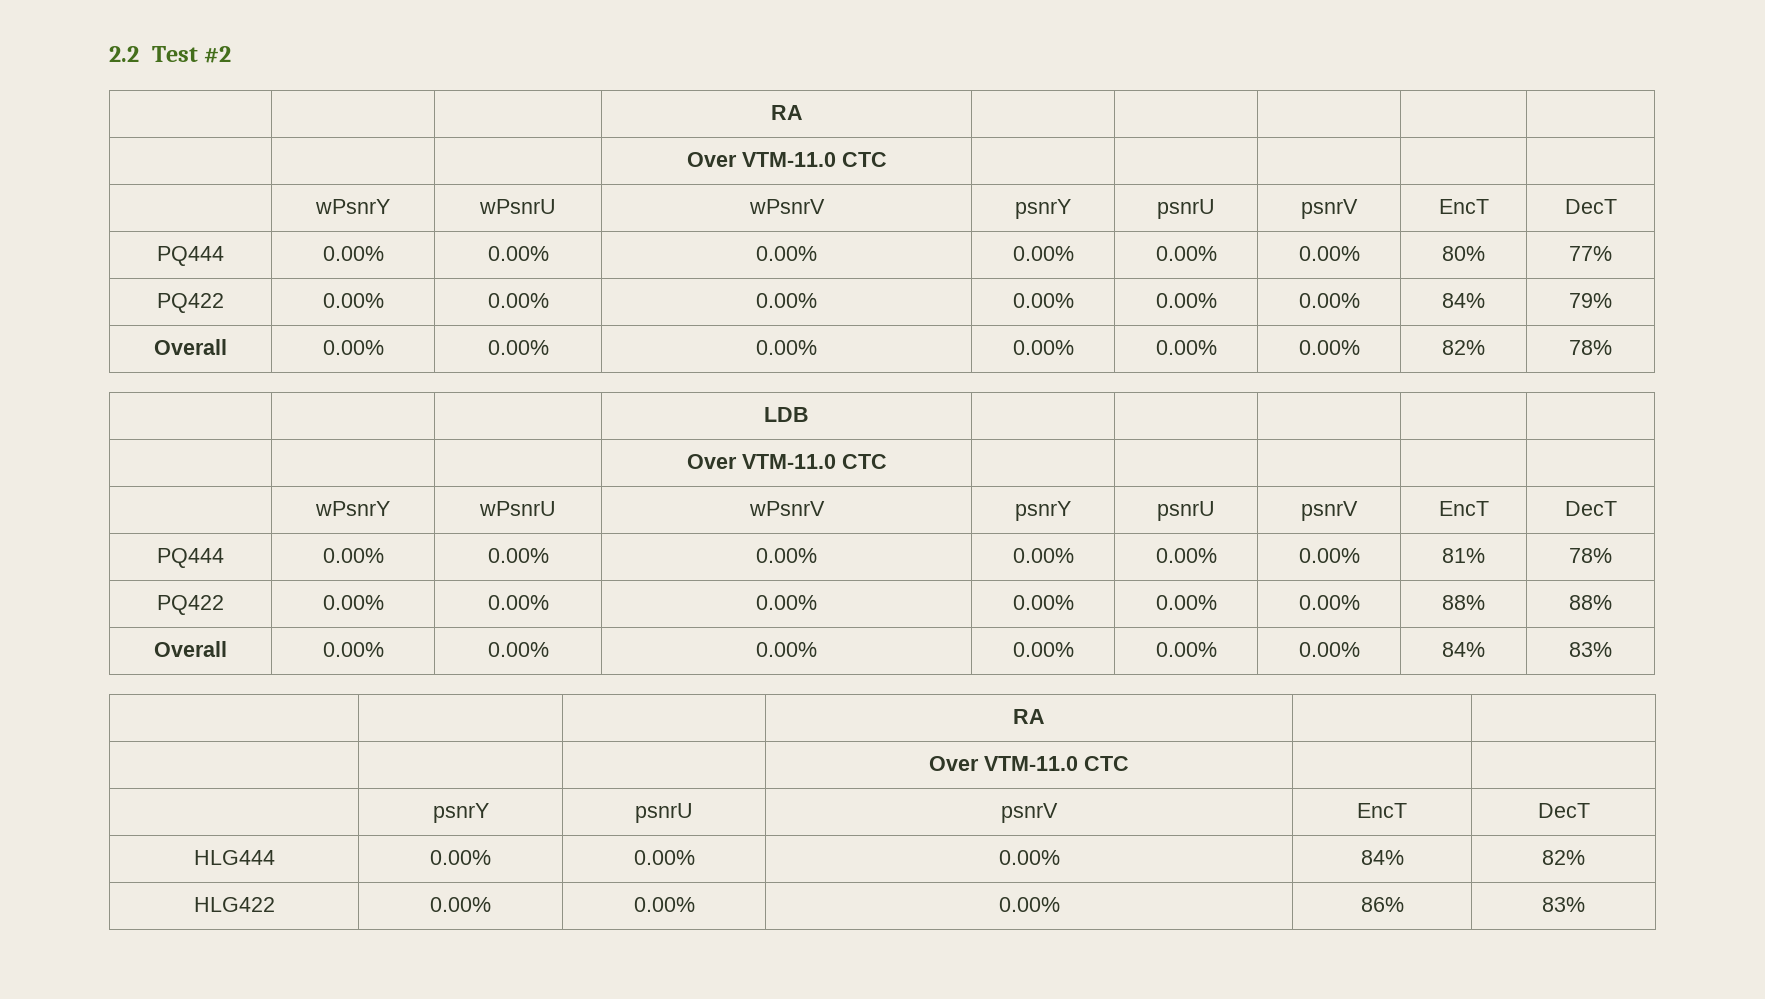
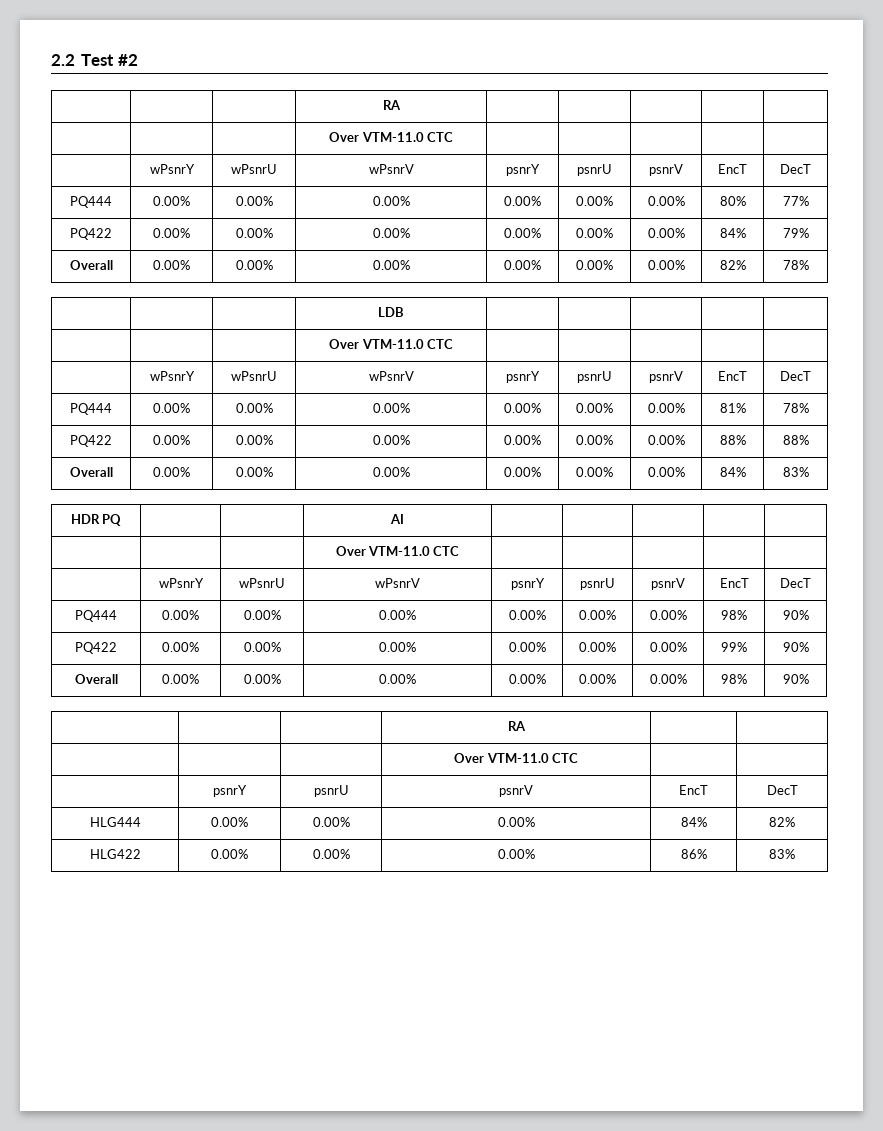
(1612, 649) none -> [70,514,122,526] [390,514,404,524] [335,546,460,556] [158,578,204,588] [239,578,285,588] [375,578,420,588] [510,578,545,590] [580,578,615,590] [651,578,685,590] [719,578,749,588] [780,578,811,588] [75,610,117,622] [162,610,199,620] [243,610,281,620] [379,610,416,620] [508,610,546,620] [579,610,616,620] [649,610,687,620] [721,610,747,620] [782,610,809,620] [75,642,117,654] [162,642,199,652] [243,642,281,652] [379,642,416,652] [508,642,546,652] [579,642,616,652] [649,642,687,652] [721,642,747,652] [782,642,809,652] [74,674,118,684] [162,674,199,684] [243,674,281,684] [379,674,416,684] [508,674,546,684] [579,674,616,684] [649,674,687,684] [721,674,747,684] [782,674,809,684] // HDR PQ | | | AI | | | | | // | | | Over VTM-11.0 CTC | | | | | // | wPsnrY | wPsnrU | wPsnrV | psnrY | psnrU | psnrV | EncT | DecT // PQ444 | 0.00% | 0.00% | 0.00% | 0.00% | 0.00% | 0.00% | 98% | 90% // PQ422 | 0.00% | 0.00% | 0.00% | 0.00% | 0.00% | 0.00% | 99% | 90% // Overall | 0.00% | 0.00% | 0.00% | 0.00% | 0.00% | 0.00% | 98% | 90%

